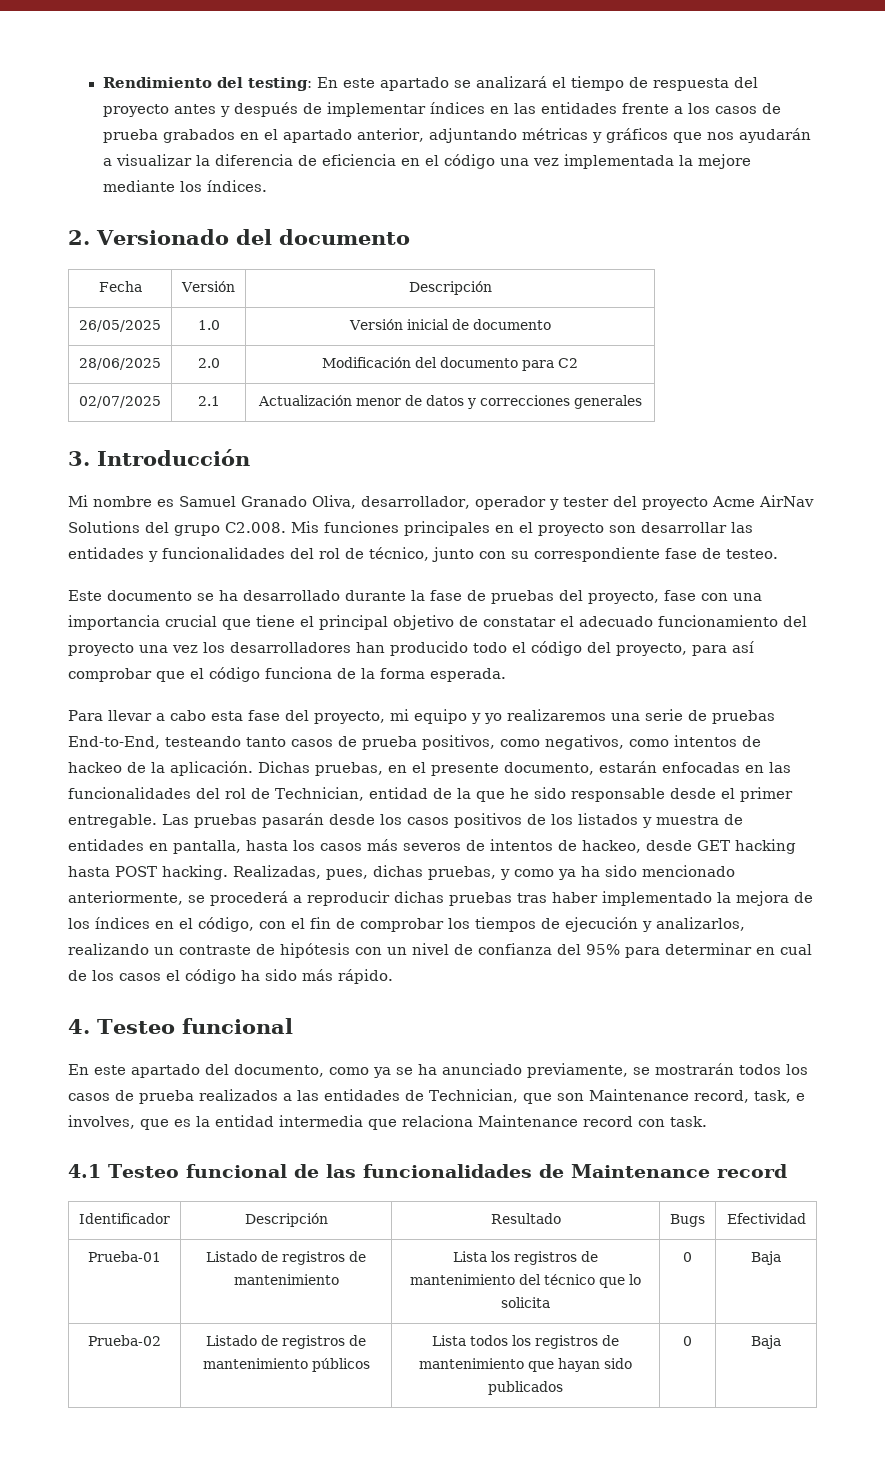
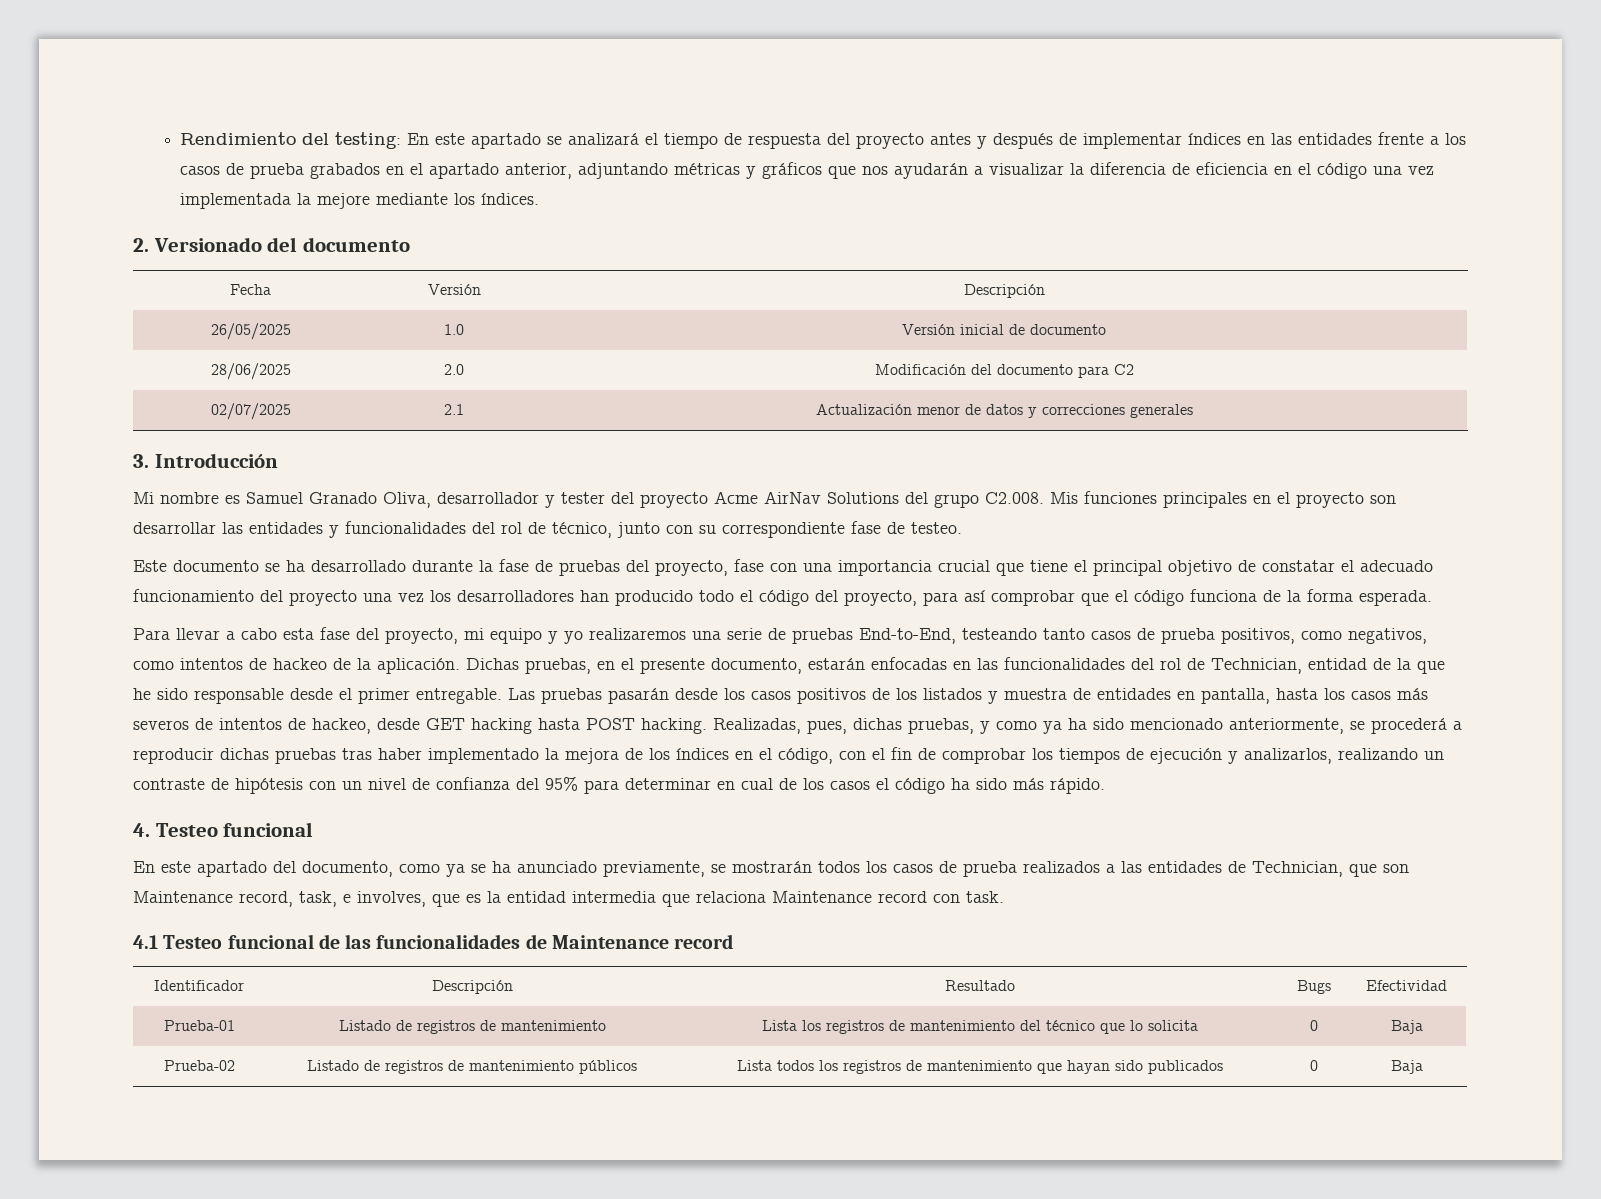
[361,496,546,510] desarrollador, operador -> [437,492,539,504] desarrollador

